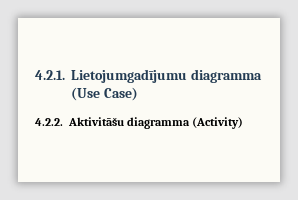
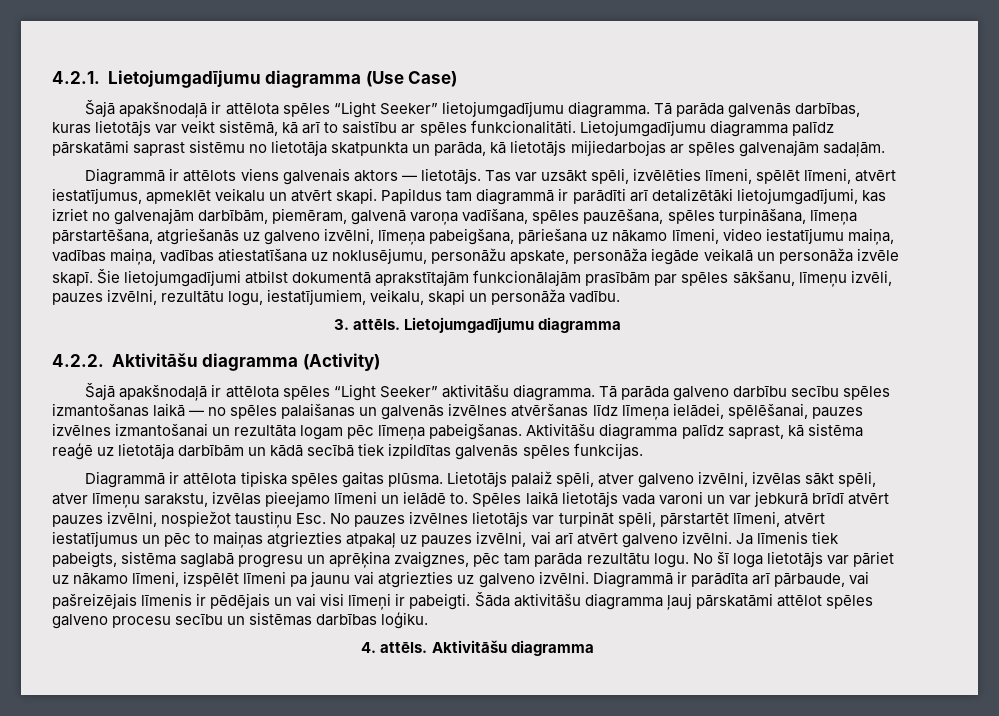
[35,117,244,129] 4.2.2. Aktivitāšu diagramma (Activity) -> [85,99,860,118] [52,120,834,137] [52,140,885,157] [85,168,897,185] [52,188,886,205] [52,208,857,225] [52,228,894,245] [52,248,899,265] [52,268,892,287] [52,289,621,306] [333,317,622,333] [52,353,380,371] [85,382,891,401] [52,403,863,420] [52,423,863,440] [52,443,643,460] [85,471,877,488] [52,491,889,508] [52,511,825,528] [52,531,839,548] [52,551,894,568] [52,571,869,588] [52,591,873,610] [52,612,429,629] [361,640,594,656] Šajā apakšnodaļā ir attēlota spēles “Light Seeker” lietojumgadījumu diagramma. Tā parāda galvenās darbības, kuras lietotājs var veikt sistēmā, kā arī to saistību ar spēles funkcionalitāti. Lietojumgadījumu diagramma palīdz pārskatāmi saprast sistēmu no lietotāja skatpunkta un parāda, kā lietotājs mijiedarbojas ar spēles galvenajām sadaļām. // Diagrammā ir attēlots viens galvenais aktors — lietotājs. Tas var uzsākt spēli, izvēlēties līmeni, spēlēt līmeni, atvērt iestatījumus, apmeklēt veikalu un atvērt skapi. Papildus tam diagrammā ir parādīti arī detalizētāki lietojumgadījumi, kas izriet no galvenajām darbībām, piemēram, galvenā varoņa vadīšana, spēles pauzēšana, spēles turpināšana, līmeņa pārstartēšana, atgriešanās uz galveno izvēlni, līmeņa pabeigšana, pāriešana uz nākamo līmeni, video iestatījumu maiņa, vadības maiņa, vadības atiestatīšana uz noklusējumu, personāžu apskate, personāža iegāde veikalā un personāža izvēle skapī. Šie lietojumgadījumi atbilst dokumentā aprakstītajām funkcionālajām prasībām par spēles sākšanu, līmeņu izvēli, pauzes izvēlni, rezultātu logu, iestatījumiem, veikalu, skapi un personāža vadību. // 3. attēls. Lietojumgadījumu diagramma // 4.2.2. Aktivitāšu diagramma (Activity) // Šajā apakšnodaļā ir attēlota spēles “Light Seeker” aktivitāšu diagramma. Tā parāda galveno darbību secību spēles izmantošanas laikā — no spēles palaišanas un galvenās izvēlnes atvēršanas līdz līmeņa ielādei, spēlēšanai, pauzes izvēlnes izmantošanai un rezultāta logam pēc līmeņa pabeigšanas. Aktivitāšu diagramma palīdz saprast, kā sistēma reaģē uz lietotāja darbībām un kādā secībā tiek izpildītas galvenās spēles funkcijas. // Diagrammā ir attēlota tipiska spēles gaitas plūsma. Lietotājs palaiž spēli, atver galveno izvēlni, izvēlas sākt spēli, atver līmeņu sarakstu, izvēlas pieejamo līmeni un ielādē to. Spēles laikā lietotājs vada varoni un var jebkurā brīdī atvērt pauzes izvēlni, nospiežot taustiņu Esc. No pauzes izvēlnes lietotājs var turpināt spēli, pārstartēt līmeni, atvērt iestatījumus un pēc to maiņas atgriezties atpakaļ uz pauzes izvēlni, vai arī atvērt galveno izvēlni. Ja līmenis tiek pabeigts, sistēma saglabā progresu un aprēķina zvaigznes, pēc tam parāda rezultātu logu. No šī loga lietotājs var pāriet uz nākamo līmeni, izspēlēt līmeni pa jaunu vai atgriezties uz galveno izvēlni. Diagrammā ir parādīta arī pārbaude, vai pašreizējais līmenis ir pēdējais un vai visi līmeņi ir pabeigti. Šāda aktivitāšu diagramma ļauj pārskatāmi attēlot spēles galveno procesu secību un sistēmas darbības loģiku. // 4. attēls. Aktivitāšu diagramma

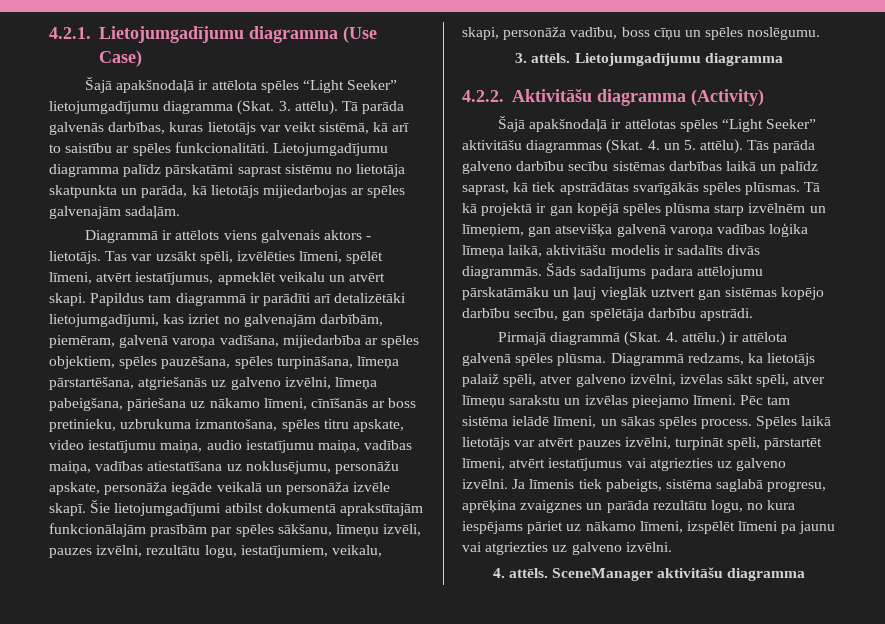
[567,101,650,118] diagramma. -> [163,100,338,115] diagramma (Skat. 3. attēlu).
[401,175,417,181] — -> [366,236,372,240] -
(529, 216) none -> [282,335,420,348] [49,356,115,369] mijiedarbība ar spēles objektiem,
[722,228,762,241] video -> [310,398,417,408] [49,419,404,432] [49,440,242,453] cīnīšanās ar boss pretinieku, uzbrukuma izmantošana, spēles titru apskate, video iestatījumu maiņa, audio
[428,289,621,305] skapi un personāža vadību. -> [462,27,821,40] skapi, personāža vadību, boss cīņu un spēles noslēgumu.
[225,386,279,398] attēlota -> [624,119,676,129] attēlotas
[512,384,891,401] [52,403,863,420] [52,423,863,440] [52,443,643,460] [85,471,507,488] diagramma. Tā parāda galveno darbību secību spēles izmantošanas laikā — no spēles palaišanas un galvenās izvēlnes atvēršanas līdz līmeņa ielādei, spēlēšanai, pauzes izvēlnes izmantošanai un rezultāta logam pēc līmeņa pabeigšanas. Aktivitāšu diagramma palīdz saprast, kā sistēma reaģē uz lietotāja darbībām un kādā secībā tiek izpildītas galvenās spēles funkcijas. // Diagrammā ir attēlota tipiska spēles gaitas plūsma. Lietotājs -> [526,139,816,154] [462,161,819,174] [462,182,821,195] [462,203,826,216] [462,223,809,237] [462,245,761,258] [462,263,763,279] [462,287,825,300] [462,308,753,321] [498,331,788,346] [462,353,816,366] diagrammas (Skat. 4. un 5. attēlu). Tās parāda galveno darbību secību sistēmas darbības laikā un palīdz saprast, kā tiek apstrādātas svarīgākās spēles plūsmas. Tā kā projektā ir gan kopējā spēles plūsma starp izvēlnēm un līmeņiem, gan atsevišķa galvenā varoņa vadības loģika līmeņa laikā, aktivitāšu modelis ir sadalīts divās diagrammās. Šāds sadalījums padara attēlojumu pārskatāmāku un ļauj vieglāk uztvert gan sistēmas kopējo darbību secību, gan spēlētāja darbību apstrādi. // Pirmajā diagrammā (Skat. 4. attēlu.) ir attēlota galvenā spēles plūsma. Diagrammā redzams, ka lietotājs
[144,491,889,507] [52,511,555,528] sarakstu, izvēlas pieejamo līmeni un ielādē to. Spēles laikā lietotājs vada varoni un var jebkurā brīdī atvērt pauzes izvēlni, nospiežot taustiņu Esc. No pauzes izvēlnes lietotājs var -> [509,395,791,408] [462,416,832,429] [462,437,671,450] sarakstu un izvēlas pieejamo līmeni. Pēc tam sistēma ielādē līmeni, un sākas spēles process. Spēles laikā lietotājs var atvērt pauzes izvēlni,
[142,531,618,548] un pēc to maiņas atgriezties atpakaļ uz pauzes izvēlni, vai arī atvērt -> [626,458,732,471] vai atgriezties uz
[238,551,849,568] progresu un aprēķina zvaigznes, pēc tam parāda rezultātu logu. No šī loga lietotājs var -> [767,481,827,492] [462,500,796,513] [462,521,523,534] progresu, aprēķina zvaigznes un parāda rezultātu logu, no kura iespējams
[592,571,869,588] [52,591,873,610] [52,612,429,629] Diagrammā ir parādīta arī pārbaude, vai pašreizējais līmenis ir pēdējais un vai visi līmeņi ir pabeigti. Šāda aktivitāšu diagramma ļauj pārskatāmi attēlot spēles galveno procesu secību un sistēmas darbības loģiku. -> (672, 547) none
[431,640,507,653] Aktivitāšu -> [552,567,724,581] SceneManager aktivitāšu

